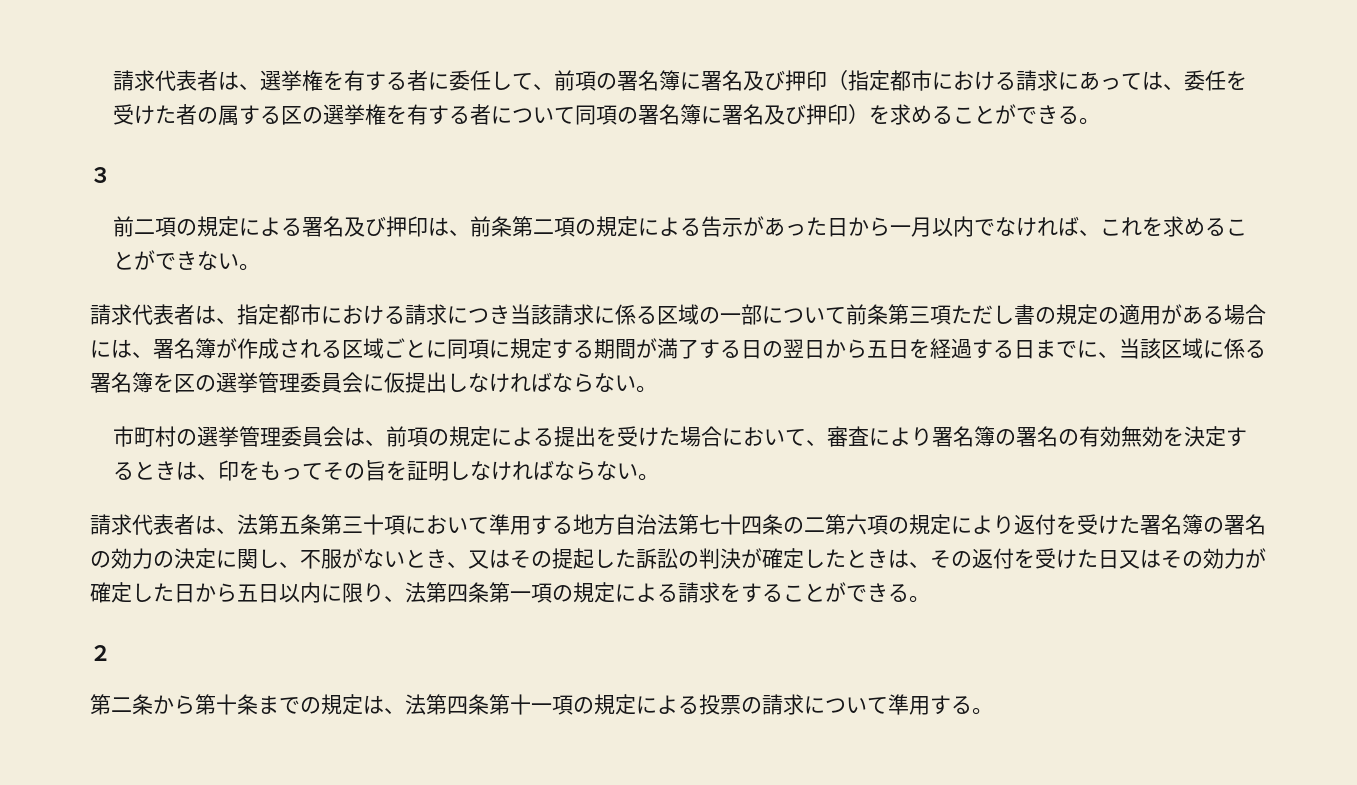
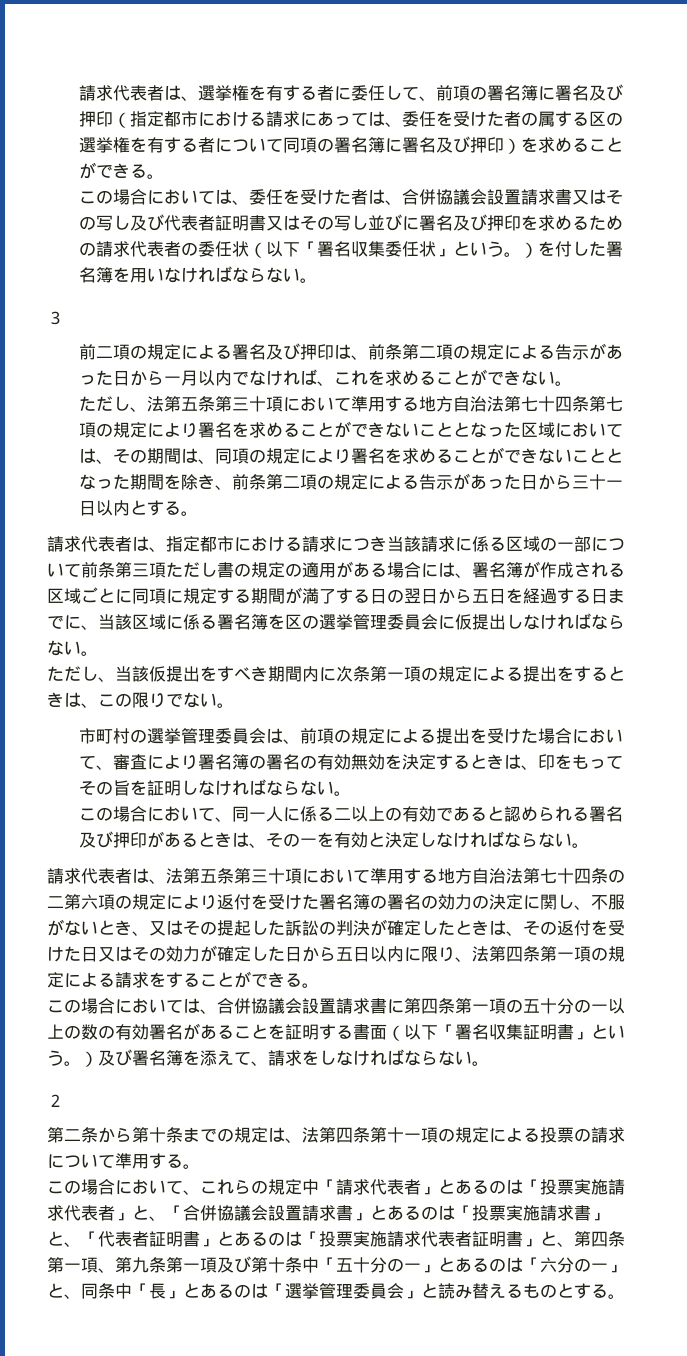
(1101, 121) none -> [79,189,624,205] [79,214,624,231] [79,241,624,258] [79,266,318,283] // この場合においては、委任を受けた者は、合併協議会設置請求書又はその写し及び代表者証明書又はその写し並びに署名及び押印を求めるための請求代表者の委任状（以下「署名収集委任状」という。）を付した署名簿を用いなければならない。
(261, 267) none -> [79,396,624,412] [79,421,624,438] [79,447,624,464] [79,473,624,490] [79,500,199,516] // ただし、法第五条第三十項において準用する地方自治法第七十四条第七項の規定により署名を求めることができないこととなった区域においては、その期間は、同項の規定により署名を求めることができないこととなった期間を除き、前条第二項の規定による告示があった日から三十一日以内とする。
(657, 389) none -> [47,666,625,682] [47,692,234,708] // ただし、当該仮提出をすべき期間内に次条第一項の規定による提出をするときは、この限りでない。
(660, 477) none -> [79,806,624,822] [79,831,590,848] // この場合において、同一人に係る二以上の有効であると認められる署名及び押印があるときは、その一を有効と決定しなければならない。
(930, 599) none -> [47,998,625,1014] [47,1023,625,1041] [47,1049,489,1067] // この場合においては、合併協議会設置請求書に第四条第一項の五十分の一以上の数の有効署名があることを証明する書面（以下「署名収集証明書」という。）及び署名簿を添えて、請求をしなければならない。
(993, 711) none -> [47,1179,625,1195] [47,1205,608,1221] [47,1231,625,1247] [47,1256,625,1273] [47,1283,625,1299] // この場合において、これらの規定中「請求代表者」とあるのは「投票実施請求代表者」と、「合併協議会設置請求書」とあるのは「投票実施請求書」と、「代表者証明書」とあるのは「投票実施請求代表者証明書」と、第四条第一項、第九条第一項及び第十条中「五十分の一」とあるのは「六分の一」と、同条中「長」とあるのは「選挙管理委員会」と読み替えるものとする。

